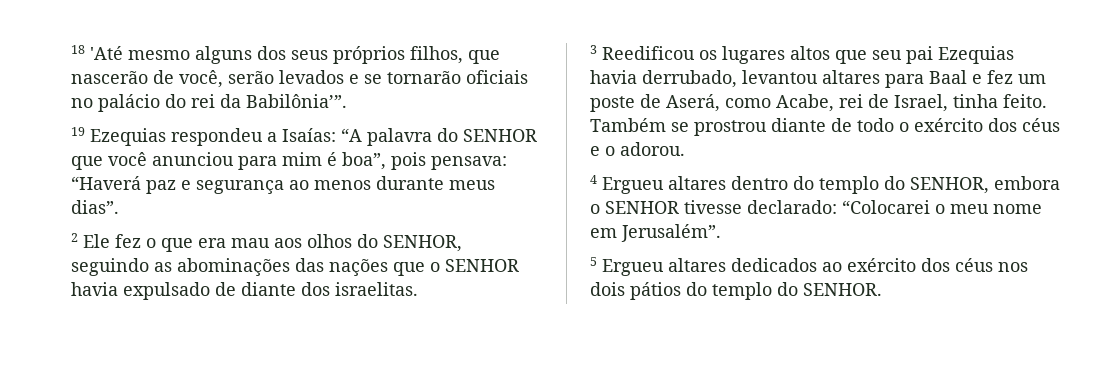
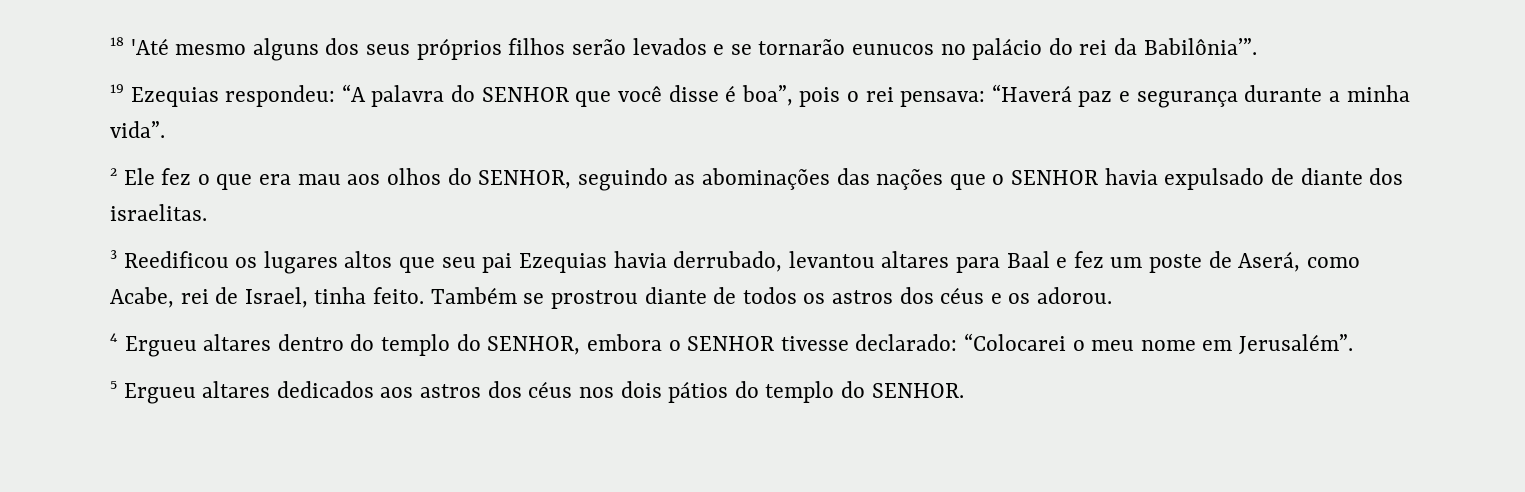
[410,46,500,64] [71,70,223,88] filhos, que nascerão de você, -> [508,38,566,55] filhos
[466,70,528,84] oficiais -> [851,44,934,55] eunucos
[171,128,336,146] respondeu a Isaías: -> [225,85,336,107] respondeu:
[152,152,322,170] anunciou para mim -> [668,85,719,102] disse
(426, 161) none -> [846,87,894,102] o rei
[289,176,495,190] [71,200,119,214] ao menos durante meus dias”. -> [1244,85,1410,102] [110,121,165,138] durante a minha vida”.
[857,118,983,132] todo o exército -> [742,287,893,304] todos os astros
[605,146,615,156] o -> [1008,293,1031,304] os
[822,258,916,272] ao exército -> [380,384,482,398] aos astros

